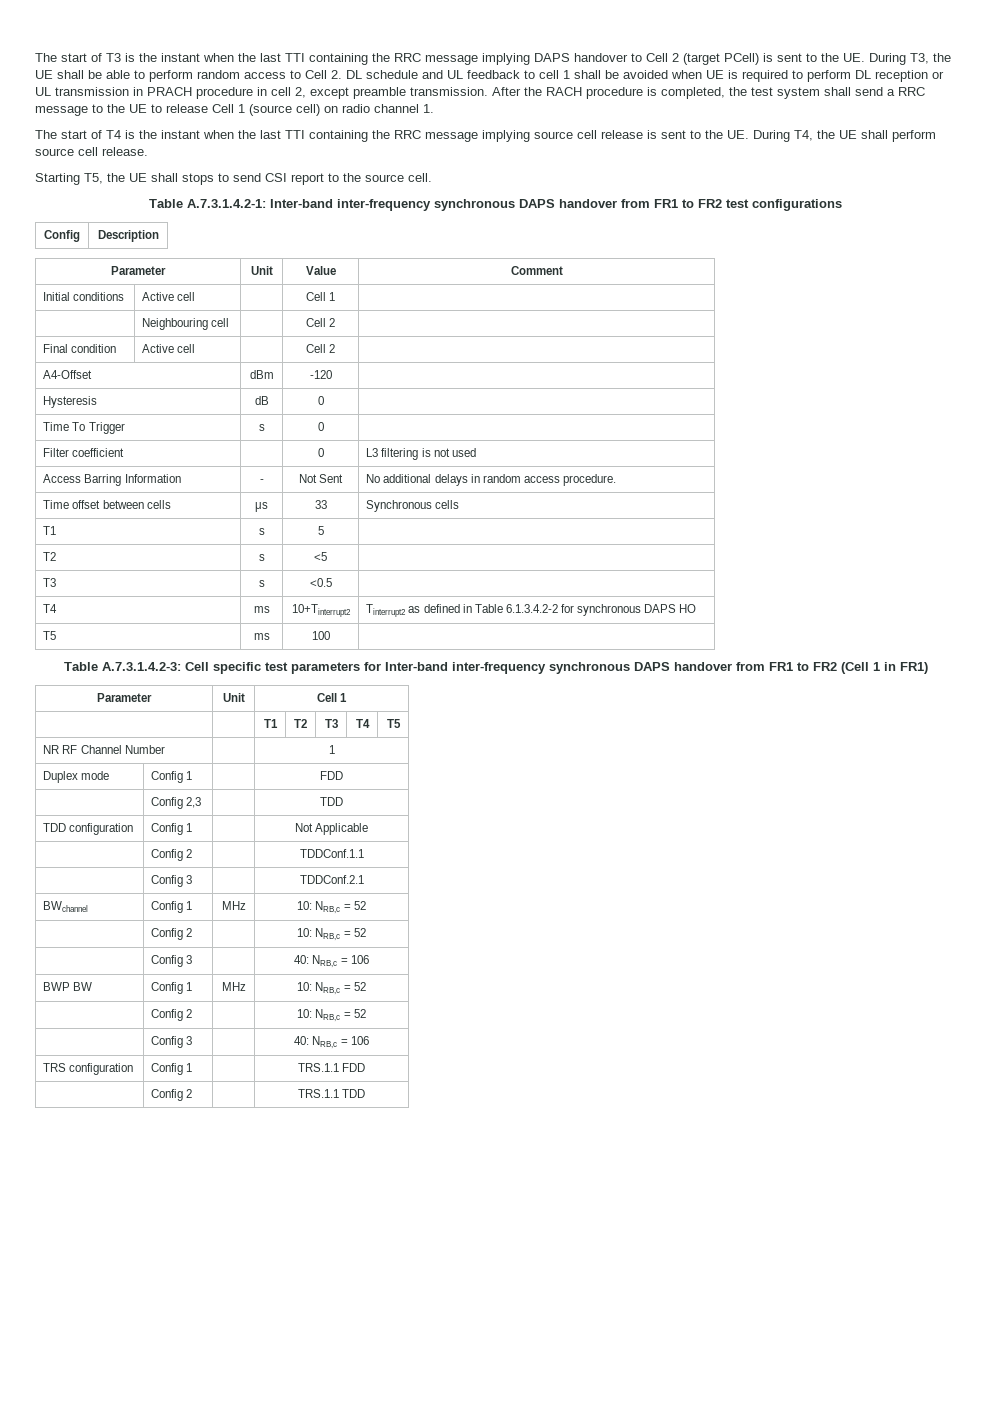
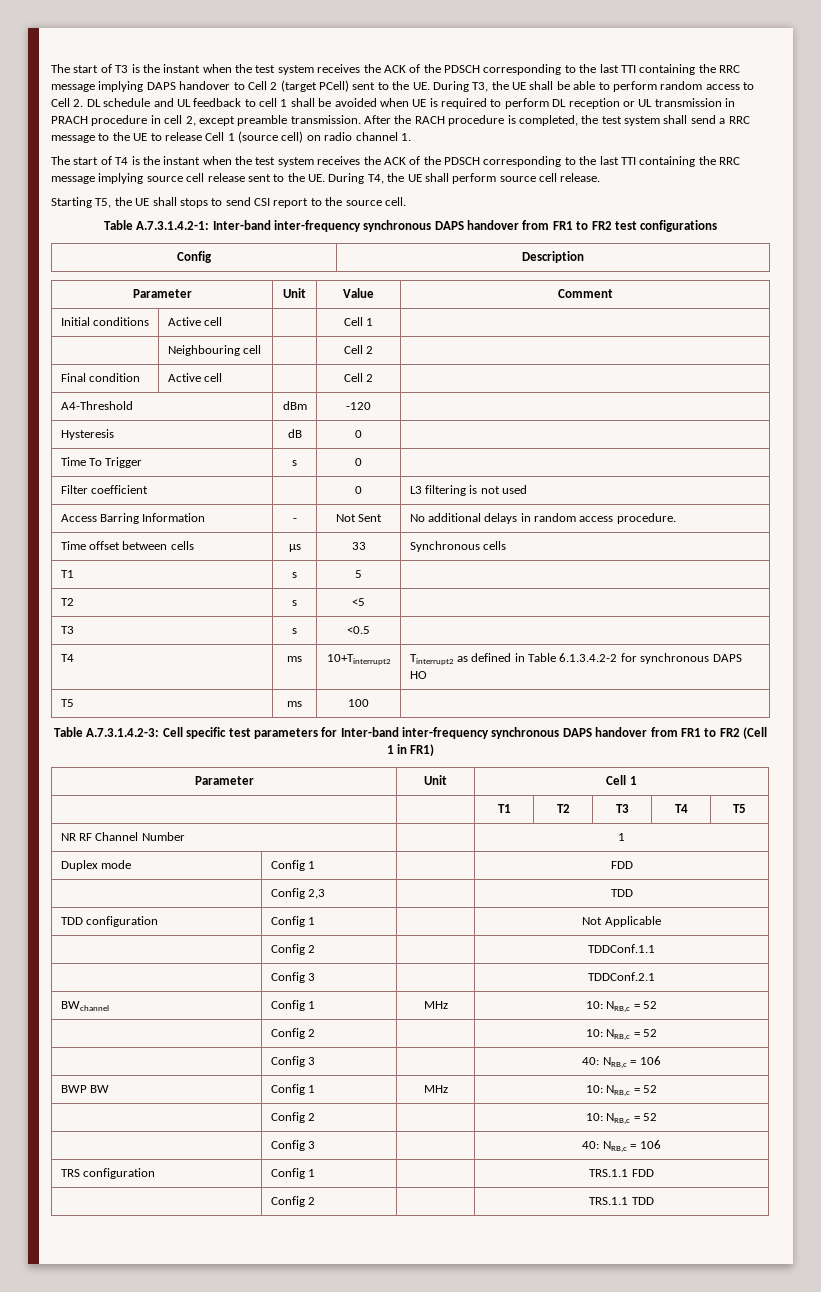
(256, 57) none -> [255,64,597,75] test system receives the ACK of the PDSCH corresponding to the
[763,53,773,62] is -> (349, 86) none
(256, 134) none -> [255,156,597,167] test system receives the ACK of the PDSCH corresponding to the
[647,130,657,139] is -> (245, 177) none
[43,370,93,379] A4-Offset -> [60,401,133,410] A4-Threshold

